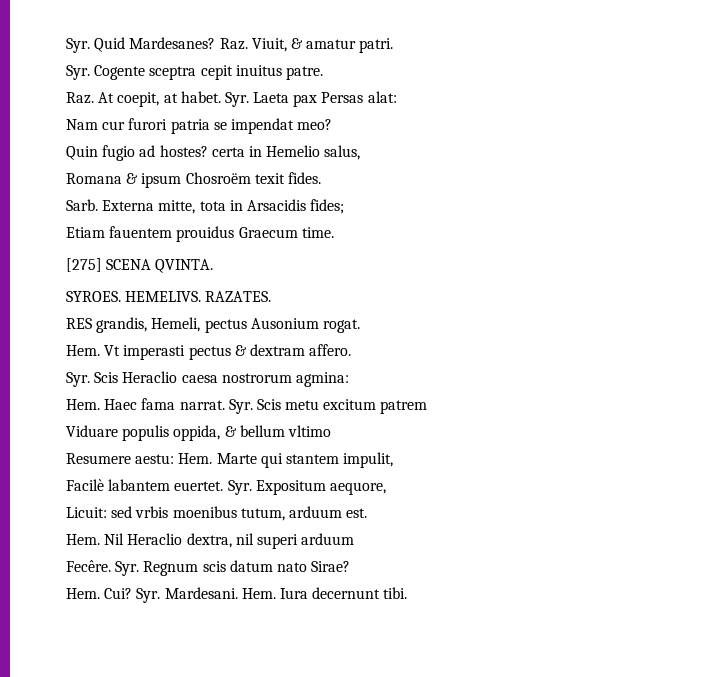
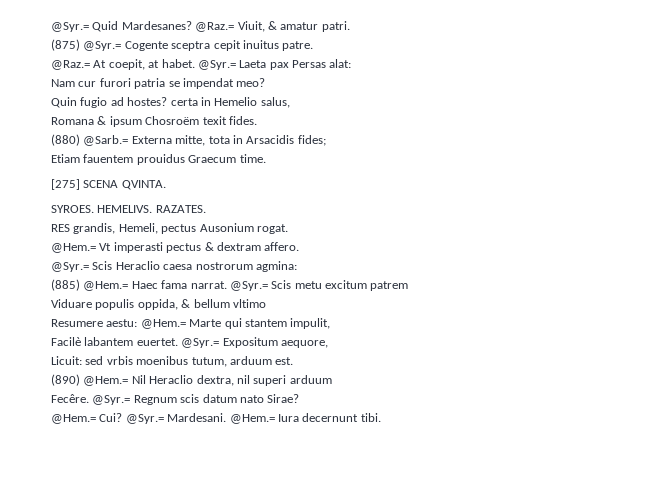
[66,38,90,53] Syr. -> [51,22,89,32] @Syr.=
[219,38,248,50] Raz. -> [195,22,235,32] @Raz.=
[66,65,90,80] Syr. -> [51,39,122,51] (875) @Syr.=
[66,92,94,104] Raz. -> [51,60,90,70] @Raz.=
[224,92,249,107] Syr. -> [197,60,236,70] @Syr.=
[66,199,98,211] Sarb. -> [51,134,129,146] (880) @Sarb.=
[66,345,100,356] Hem. -> [51,243,96,253] @Hem.=
[66,372,90,387] Syr. -> [51,262,89,272] @Syr.=
[66,399,100,410] Hem. -> [51,279,129,291] (885) @Hem.=
[228,399,253,414] Syr. -> [229,281,268,291] @Syr.=
[178,453,213,464] Hem. -> [140,319,186,329] @Hem.=
[227,480,252,495] Syr. -> [181,338,220,348] @Syr.=
[66,534,100,545] Hem. -> [51,374,129,386] (890) @Hem.=
[115,561,140,576] Syr. -> [92,395,131,405] @Syr.=
[66,587,276,603] Hem. Cui? Syr. Mardesani. Hem. -> [51,413,275,424] @Hem.= Cui? @Syr.= Mardesani. @Hem.=

